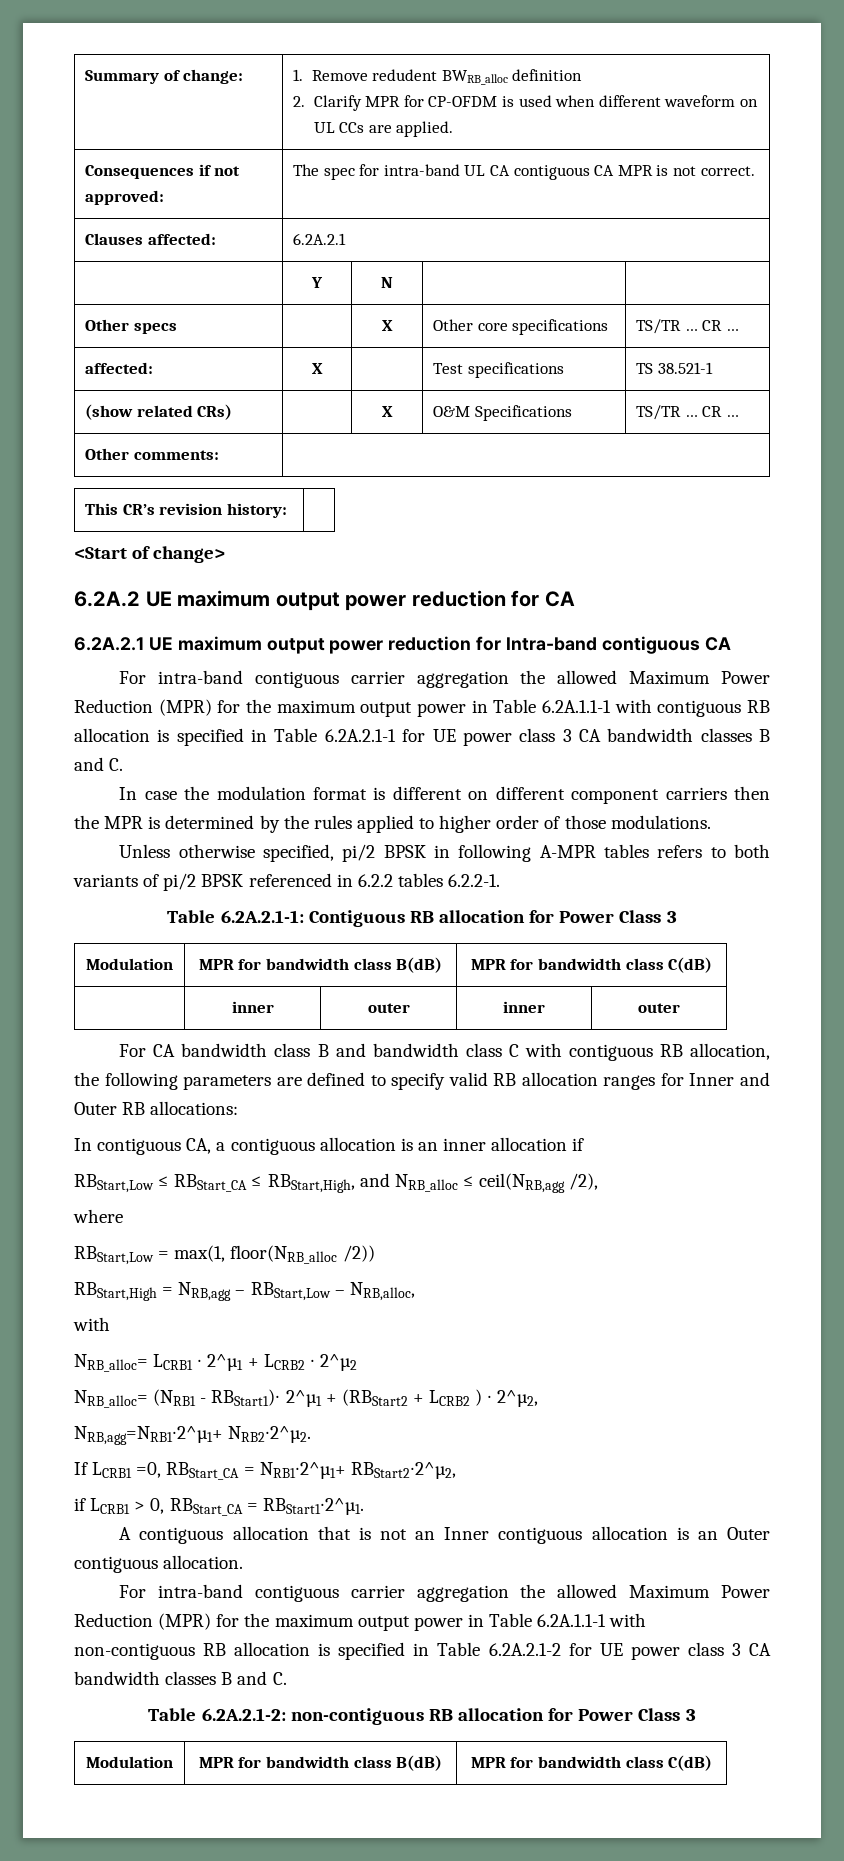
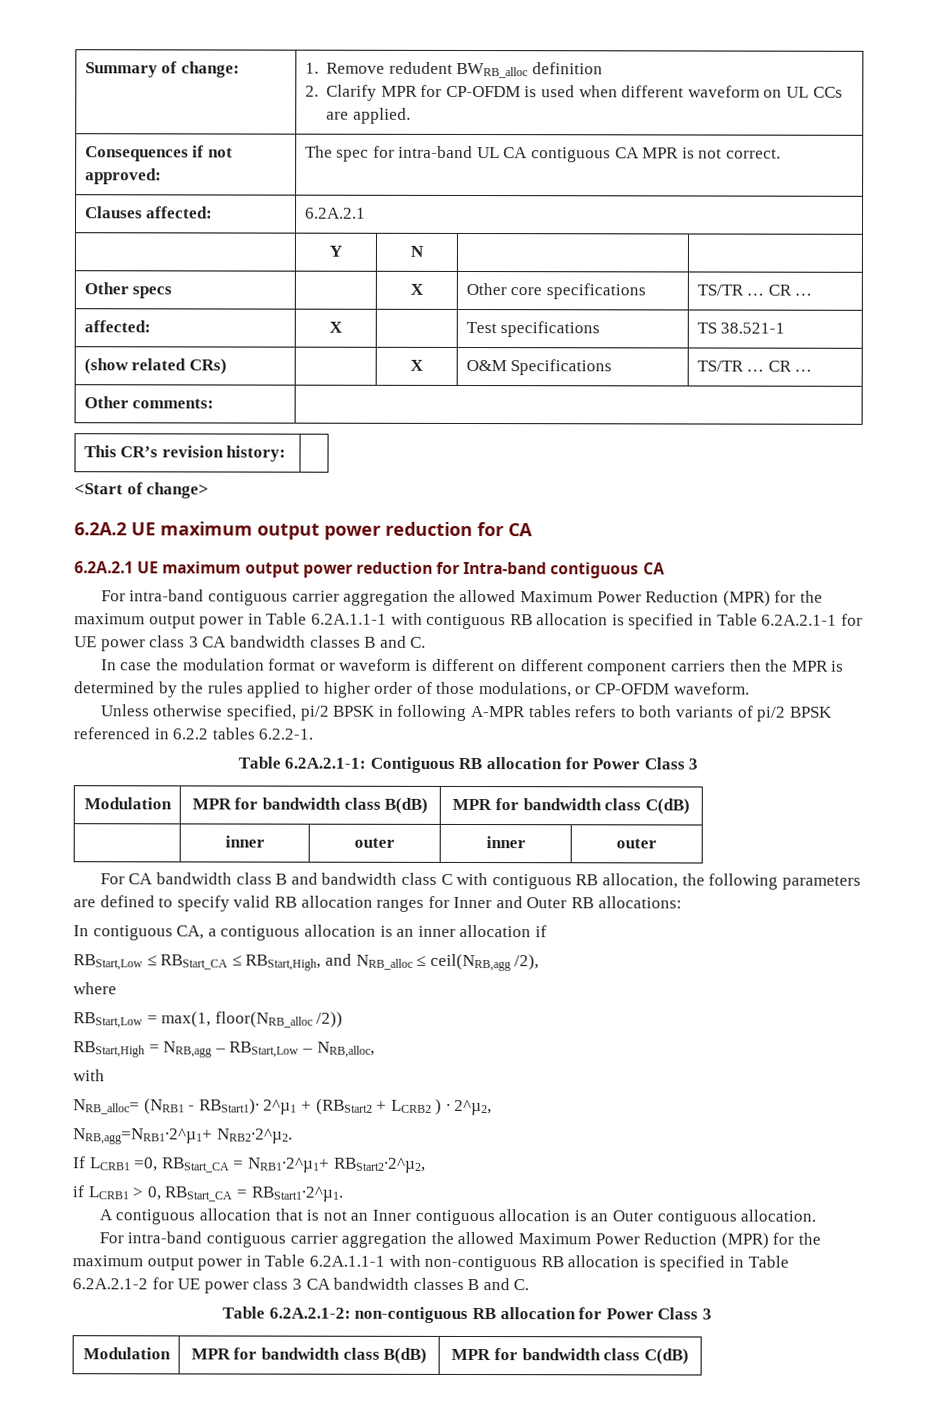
(367, 793) none -> [319,658,412,671] or waveform
[610,815,711,829] modulations. -> [478,682,750,698] modulations, or CP-OFDM waveform.
[74,1354,357,1372] // NRB_alloc= LCRB1 ∙ 2^µ1 + LCRB2 ∙ 2^µ2 -> (105, 1075) none

